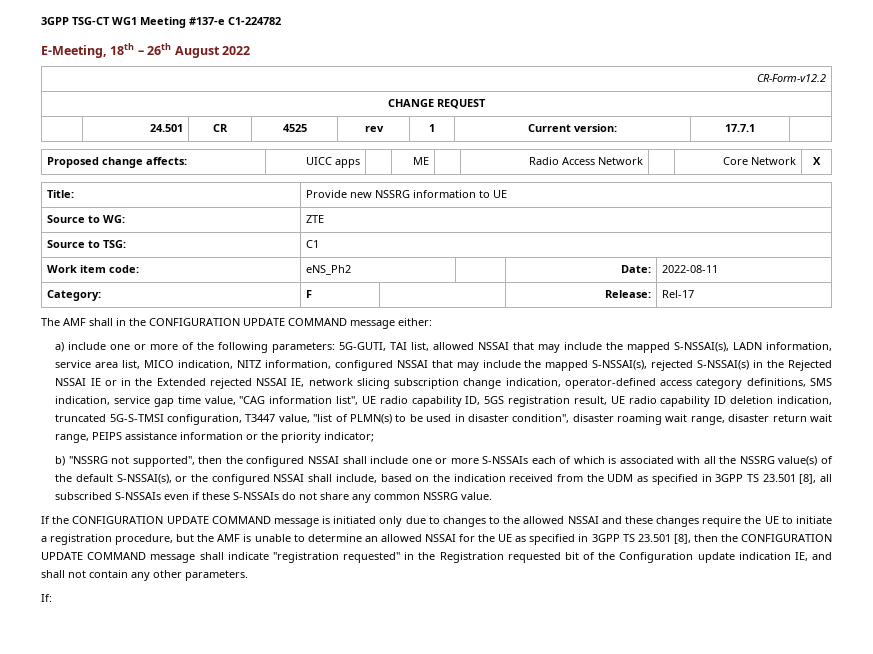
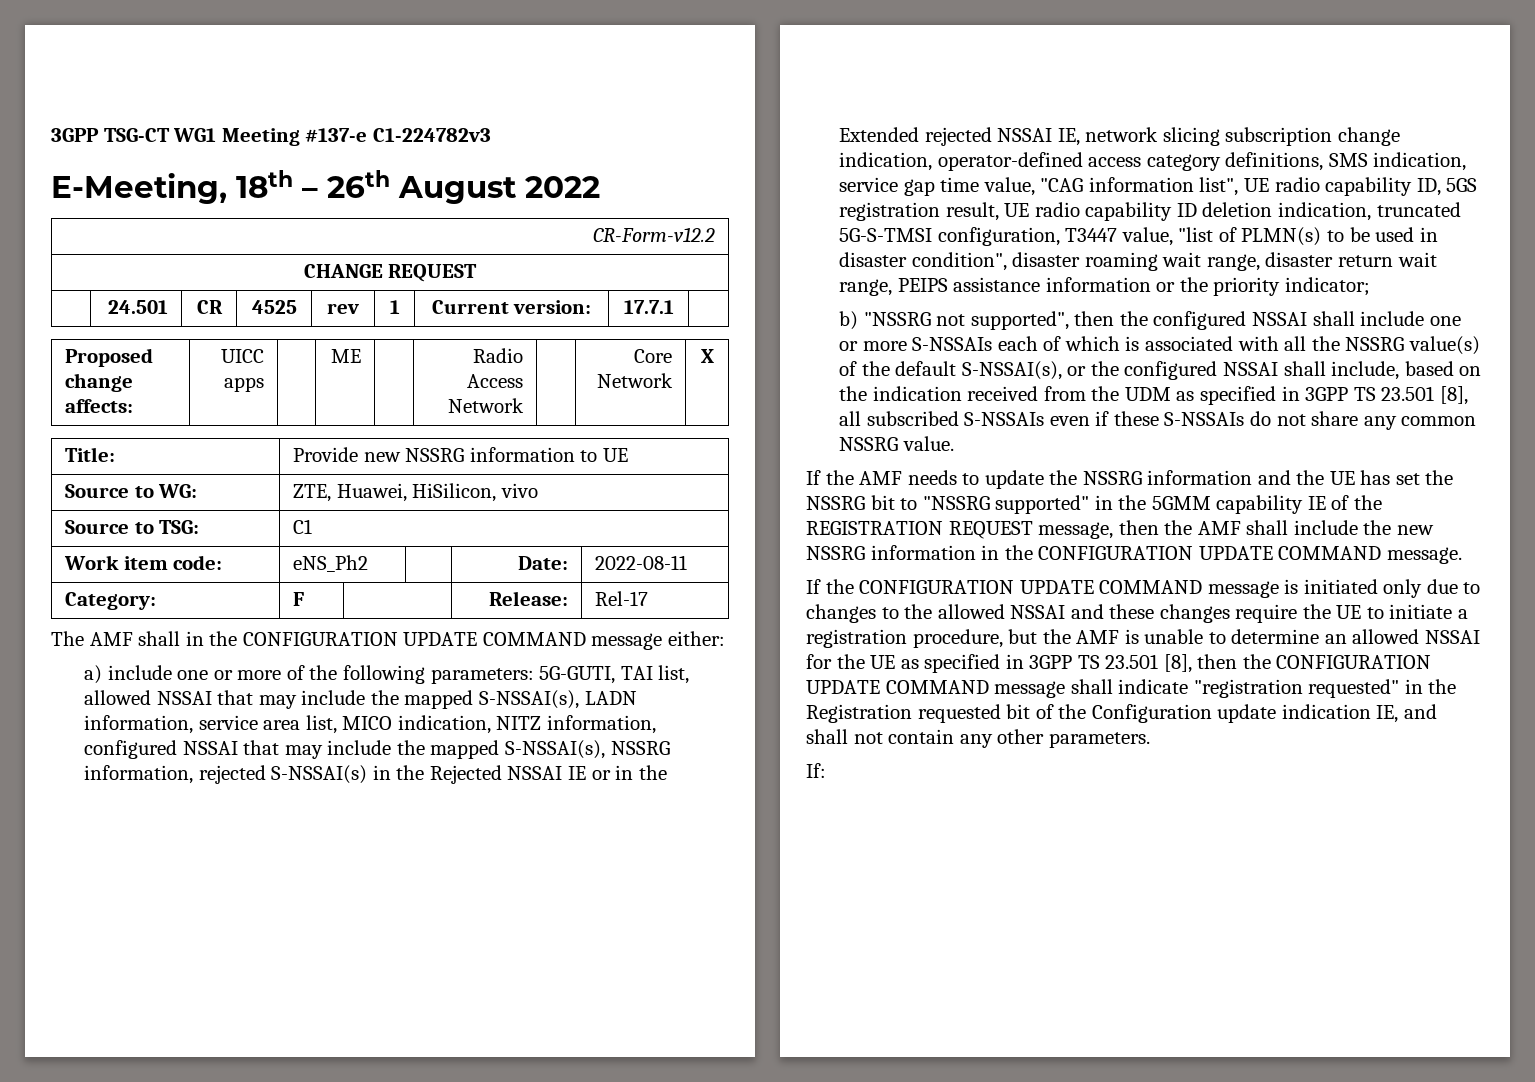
[228,17,281,25] C1-224782 -> [372,128,491,142] C1-224782v3
[306,215,325,223] ZTE -> [293,483,538,502] ZTE, Huawei, HiSilicon, vivo
(648, 365) none -> [610,741,670,755] [84,765,194,784] NSSRG information,
(493, 496) none -> [806,470,1454,489] [806,495,1382,514] [806,520,1434,539] [806,545,1462,564] // If the AMF needs to update the NSSRG information and the UE has set the NSSRG bit to "NSSRG supported" in the 5GMM capability IE of the REGISTRATION REQUEST message, then the AMF shall include the new NSSRG information in the CONFIGURATION UPDATE COMMAND message.

